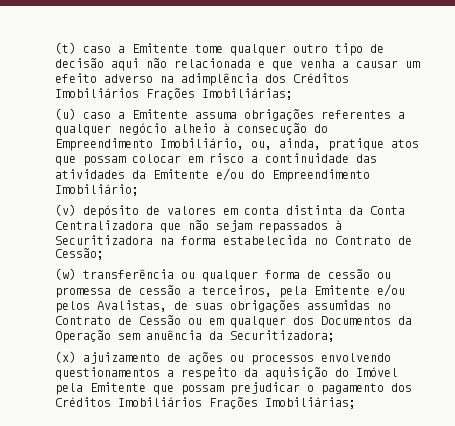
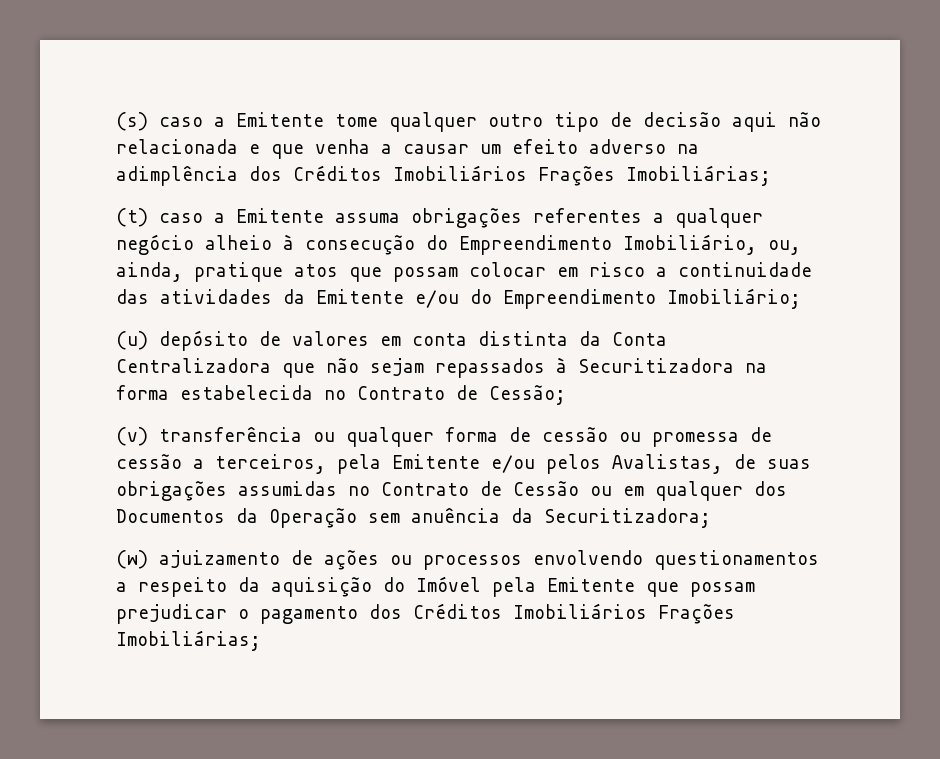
[55,42,76,54] (t) -> [116,112,148,131] (s)
[55,108,76,120] (u) -> [116,208,148,227] (t)
[55,204,76,216] (v) -> [116,331,148,350] (u)
[55,268,76,280] (w) -> [116,427,148,446] (v)
[55,351,76,363] (x) -> [116,550,148,569] (w)

